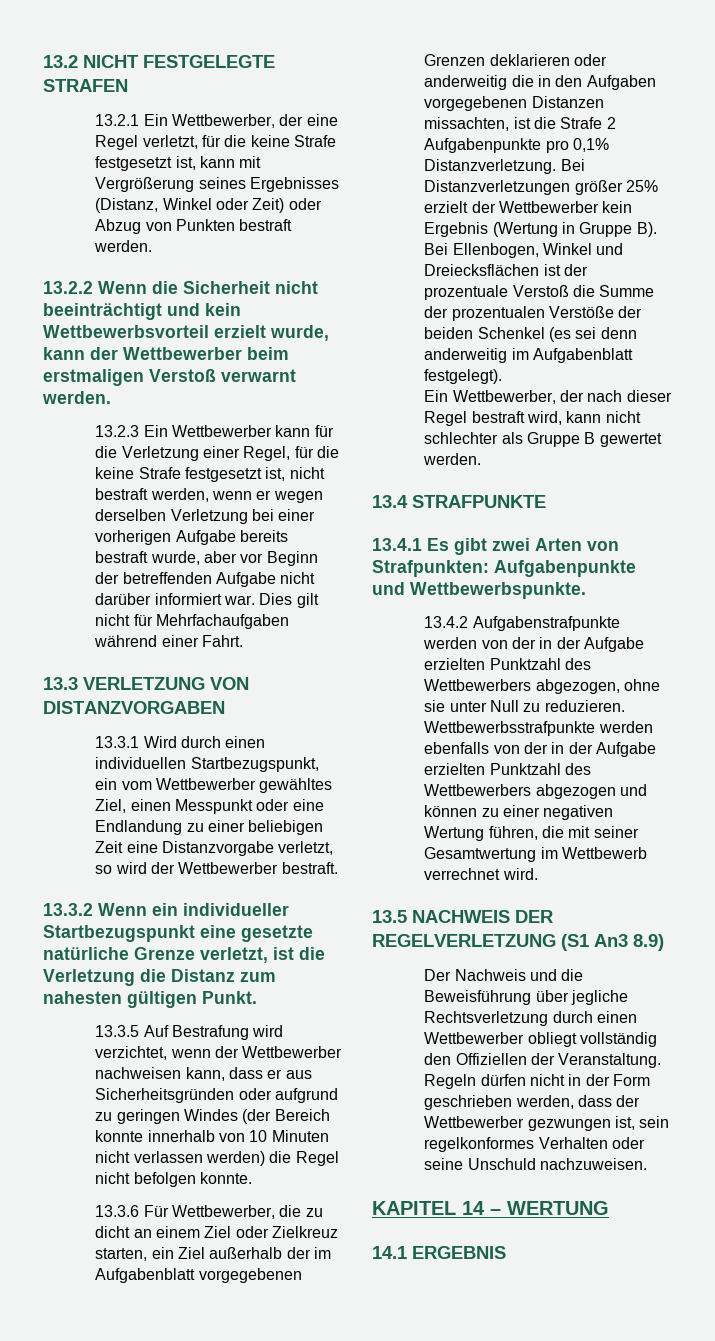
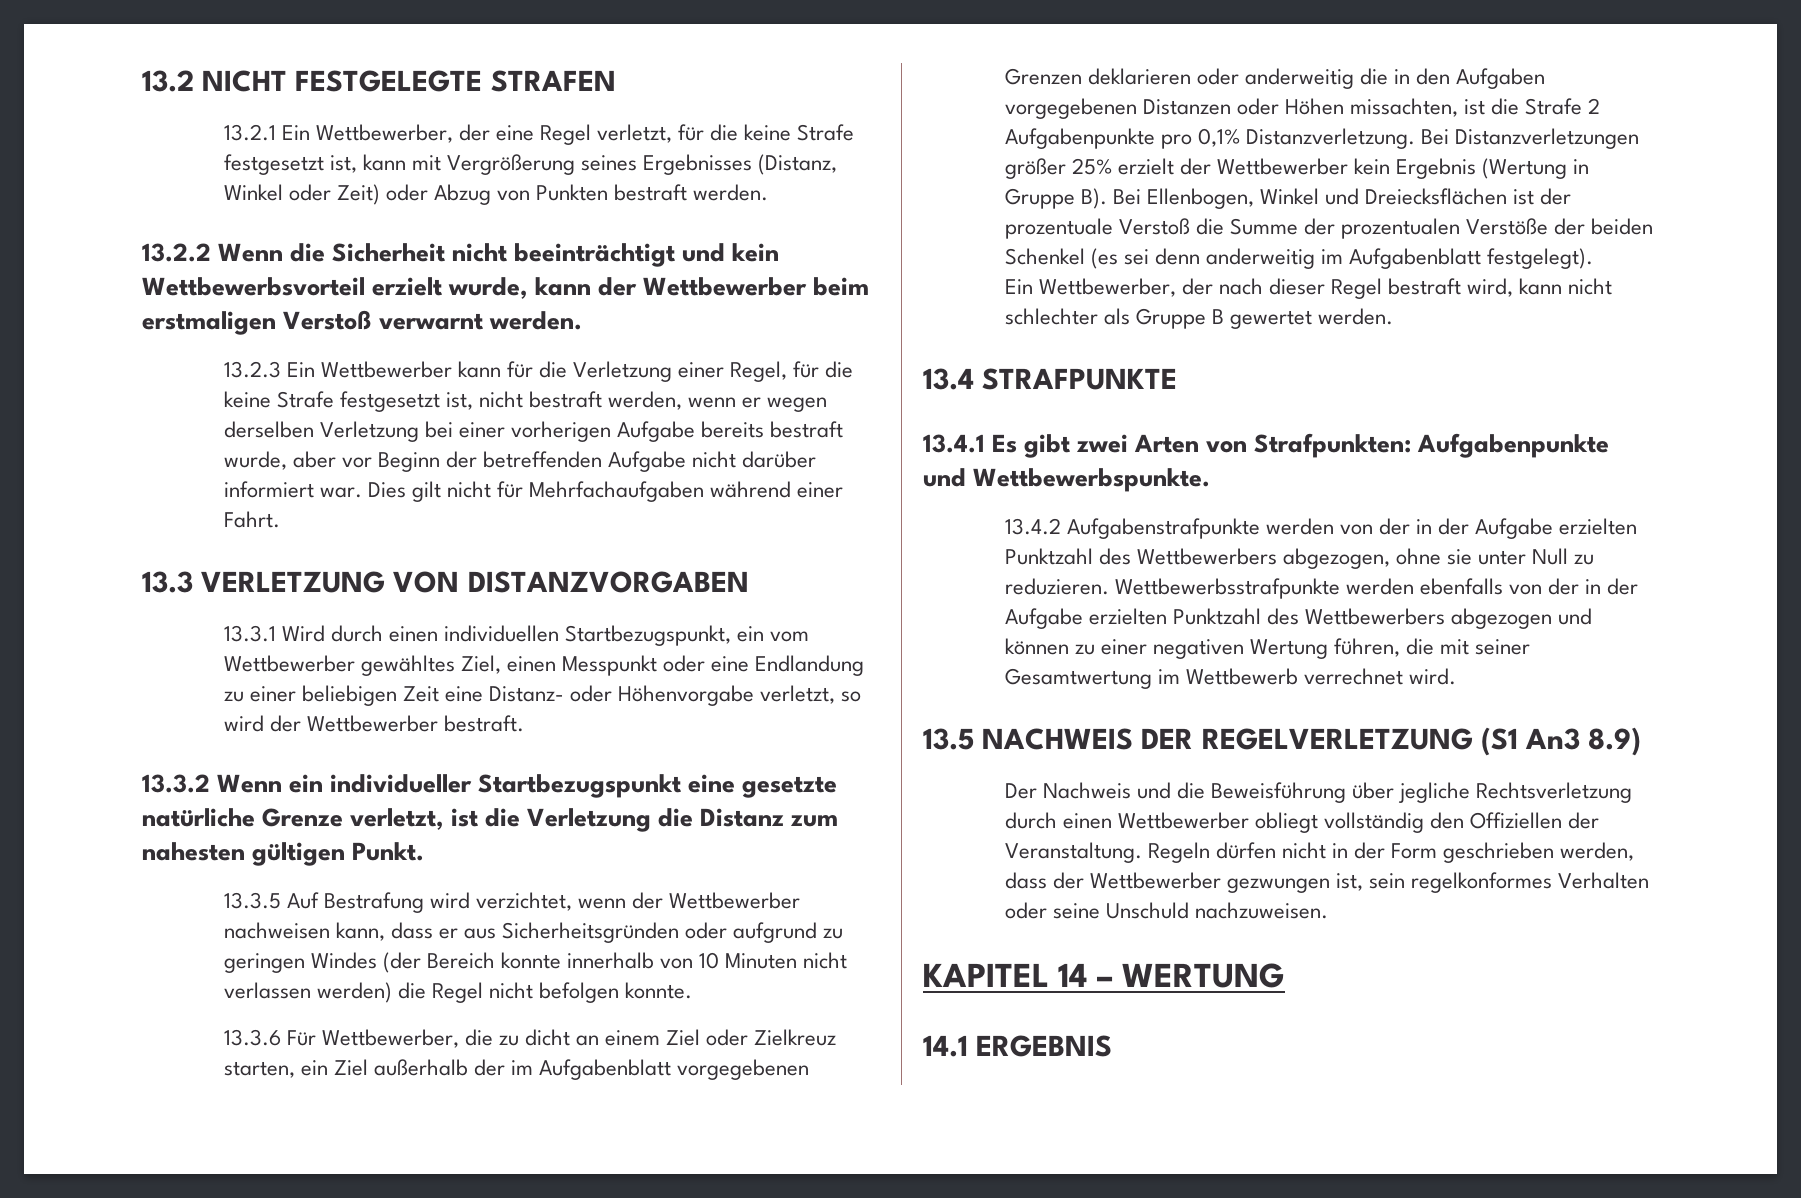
[161,841,274,856] Distanzvorgabe -> [488,685,755,706] Distanz- oder Höhenvorgabe
(604, 102) none -> [1236,98,1344,115] oder Höhen

